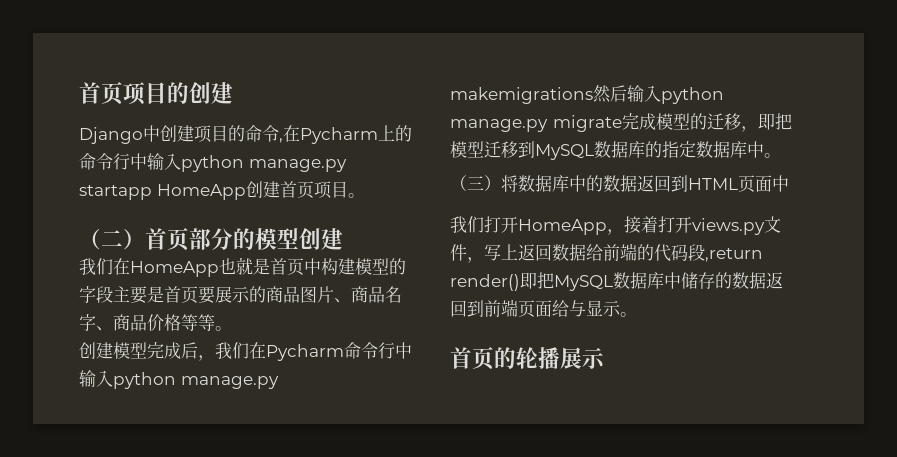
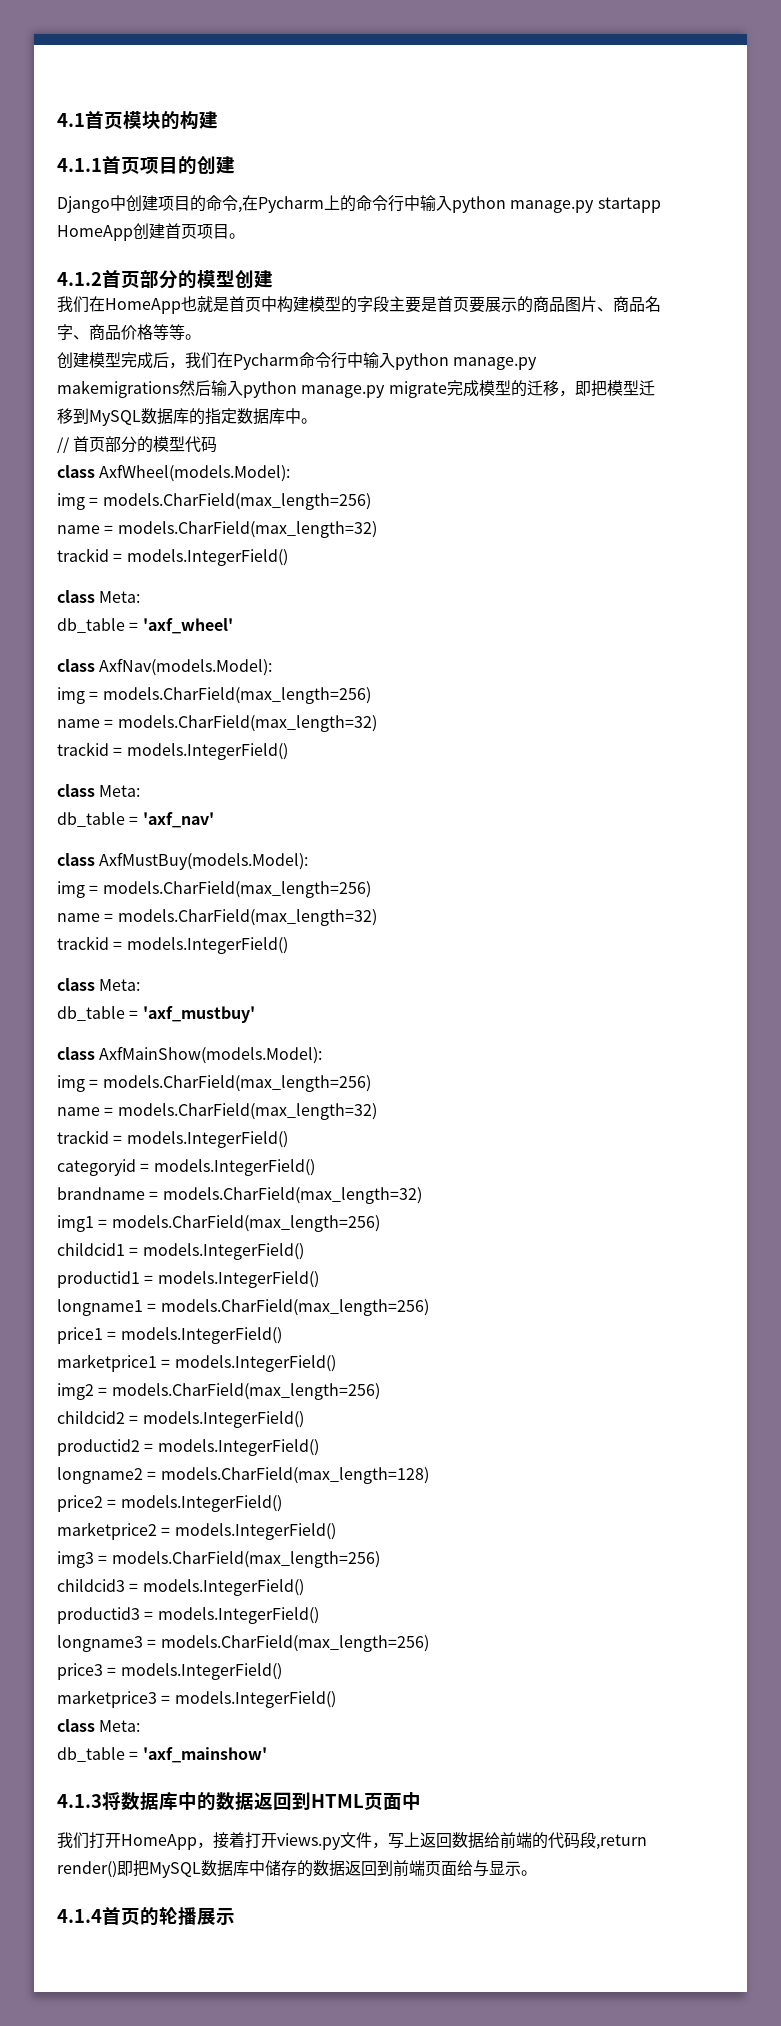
(79, 93) none -> [57,110,218,130] [57,158,102,172] 4.1首页模块的构建 // 4.1.1
[79,229,145,250] （二） -> [57,272,102,286] 4.1.2
[450,175,501,191] （三） -> [57,436,218,453] [57,464,291,482] [57,493,371,510] [57,521,377,538] [57,548,288,566] [57,590,141,603] [57,618,233,634] [57,658,273,676] [57,687,371,704] [57,715,377,732] [57,742,288,760] [57,784,141,797] [57,812,214,828] [57,852,309,870] [57,881,371,898] [57,909,377,926] [57,936,288,954] [57,978,141,991] [57,1006,255,1023] [57,1046,323,1064] [57,1075,371,1092] [57,1103,377,1120] [57,1130,288,1148] [57,1159,315,1176] [57,1187,422,1204] [57,1215,380,1232] [57,1243,304,1260] [57,1271,319,1288] [57,1299,429,1316] [57,1327,282,1344] [57,1354,336,1372] [57,1383,380,1400] [57,1411,304,1428] [57,1439,319,1456] [57,1467,429,1484] [57,1495,282,1512] [57,1522,336,1540] [57,1551,380,1568] [57,1579,304,1596] [57,1607,319,1624] [57,1635,429,1652] [57,1663,282,1680] [57,1690,336,1708] [57,1719,141,1732] [57,1747,267,1763] [57,1794,102,1808] // 首页部分的模型代码 // class AxfWheel(models.Model): // img = models.CharField(max_length=256) // name = models.CharField(max_length=32) // trackid = models.IntegerField() // class Meta: // db_table = 'axf_wheel' // class AxfNav(models.Model): // img = models.CharField(max_length=256) // name = models.CharField(max_length=32) // trackid = models.IntegerField() // class Meta: // db_table = 'axf_nav' // class AxfMustBuy(models.Model): // img = models.CharField(max_length=256) // name = models.CharField(max_length=32) // trackid = models.IntegerField() // class Meta: // db_table = 'axf_mustbuy' // class AxfMainShow(models.Model): // img = models.CharField(max_length=256) // name = models.CharField(max_length=32) // trackid = models.IntegerField() // categoryid = models.IntegerField() // brandname = models.CharField(max_length=32) // img1 = models.CharField(max_length=256) // childcid1 = models.IntegerField() // productid1 = models.IntegerField() // longname1 = models.CharField(max_length=256) // price1 = models.IntegerField() // marketprice1 = models.IntegerField() // img2 = models.CharField(max_length=256) // childcid2 = models.IntegerField() // productid2 = models.IntegerField() // longname2 = models.CharField(max_length=128) // price2 = models.IntegerField() // marketprice2 = models.IntegerField() // img3 = models.CharField(max_length=256) // childcid3 = models.IntegerField() // productid3 = models.IntegerField() // longname3 = models.CharField(max_length=256) // price3 = models.IntegerField() // marketprice3 = models.IntegerField() // class Meta: // db_table = 'axf_mainshow' // 4.1.3
(637, 314) none -> [57,1909,102,1923] 4.1.4

